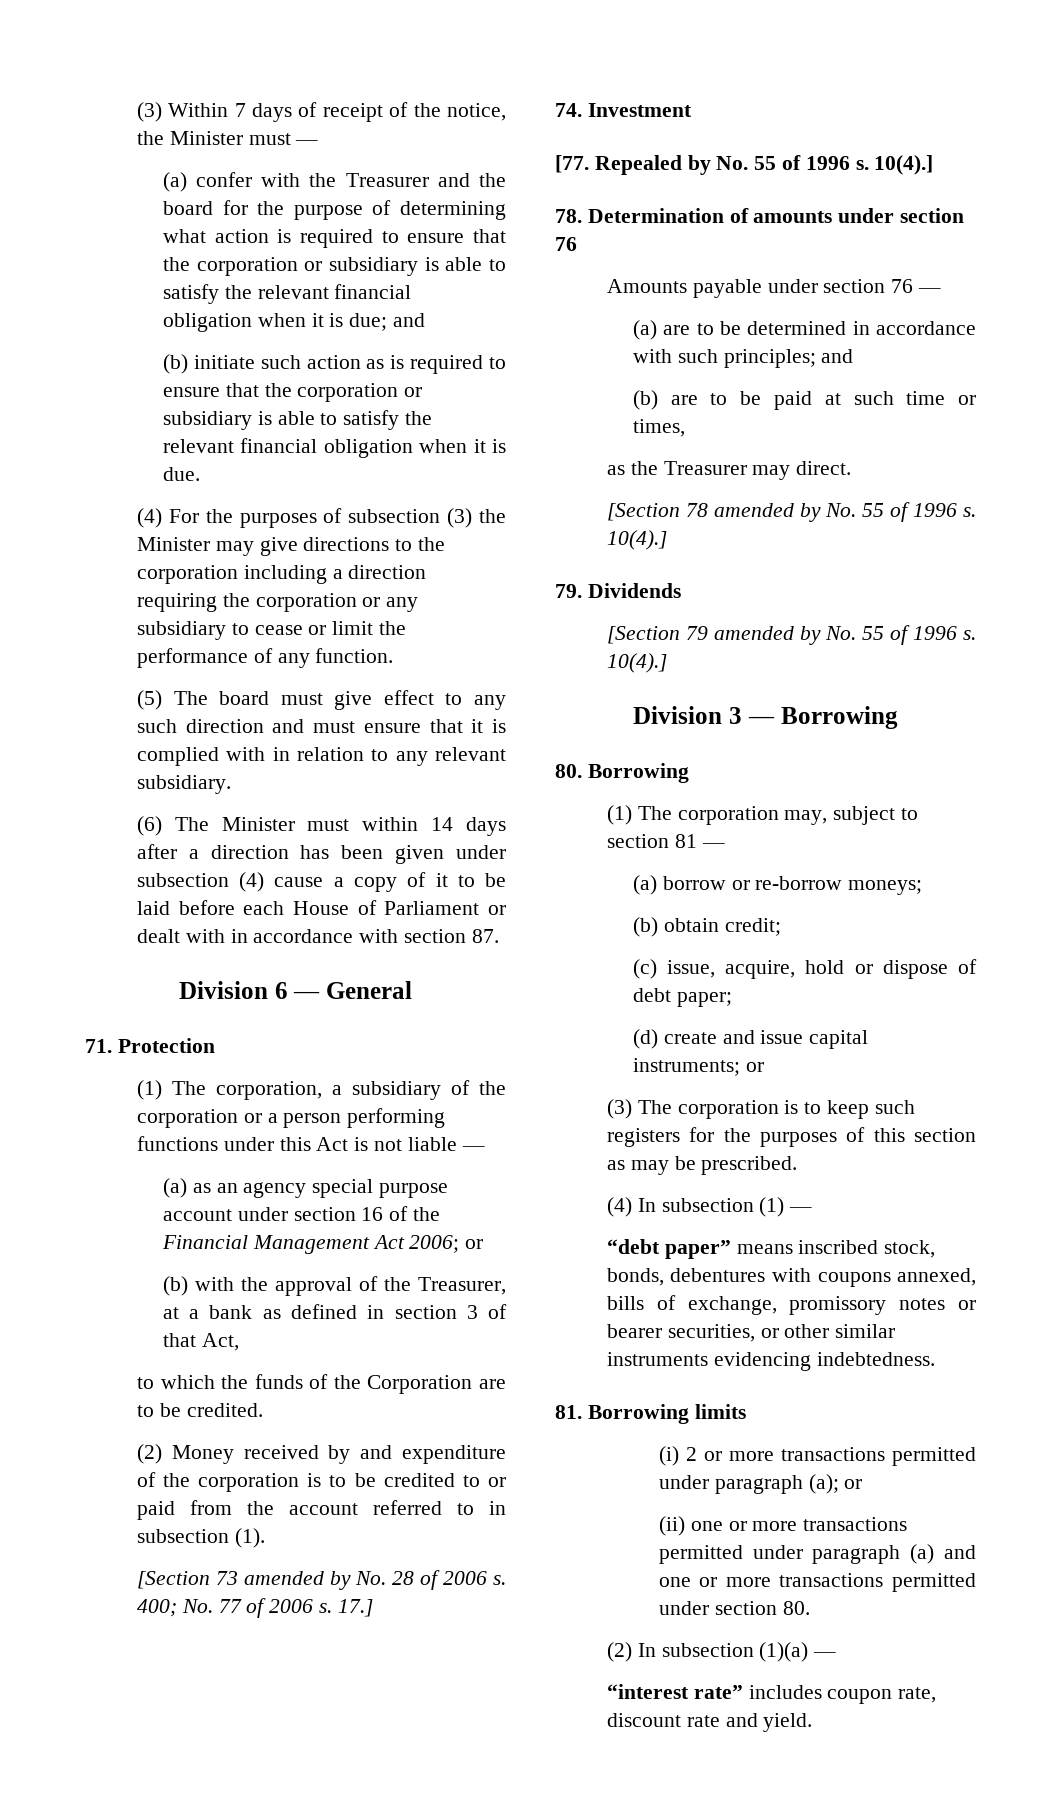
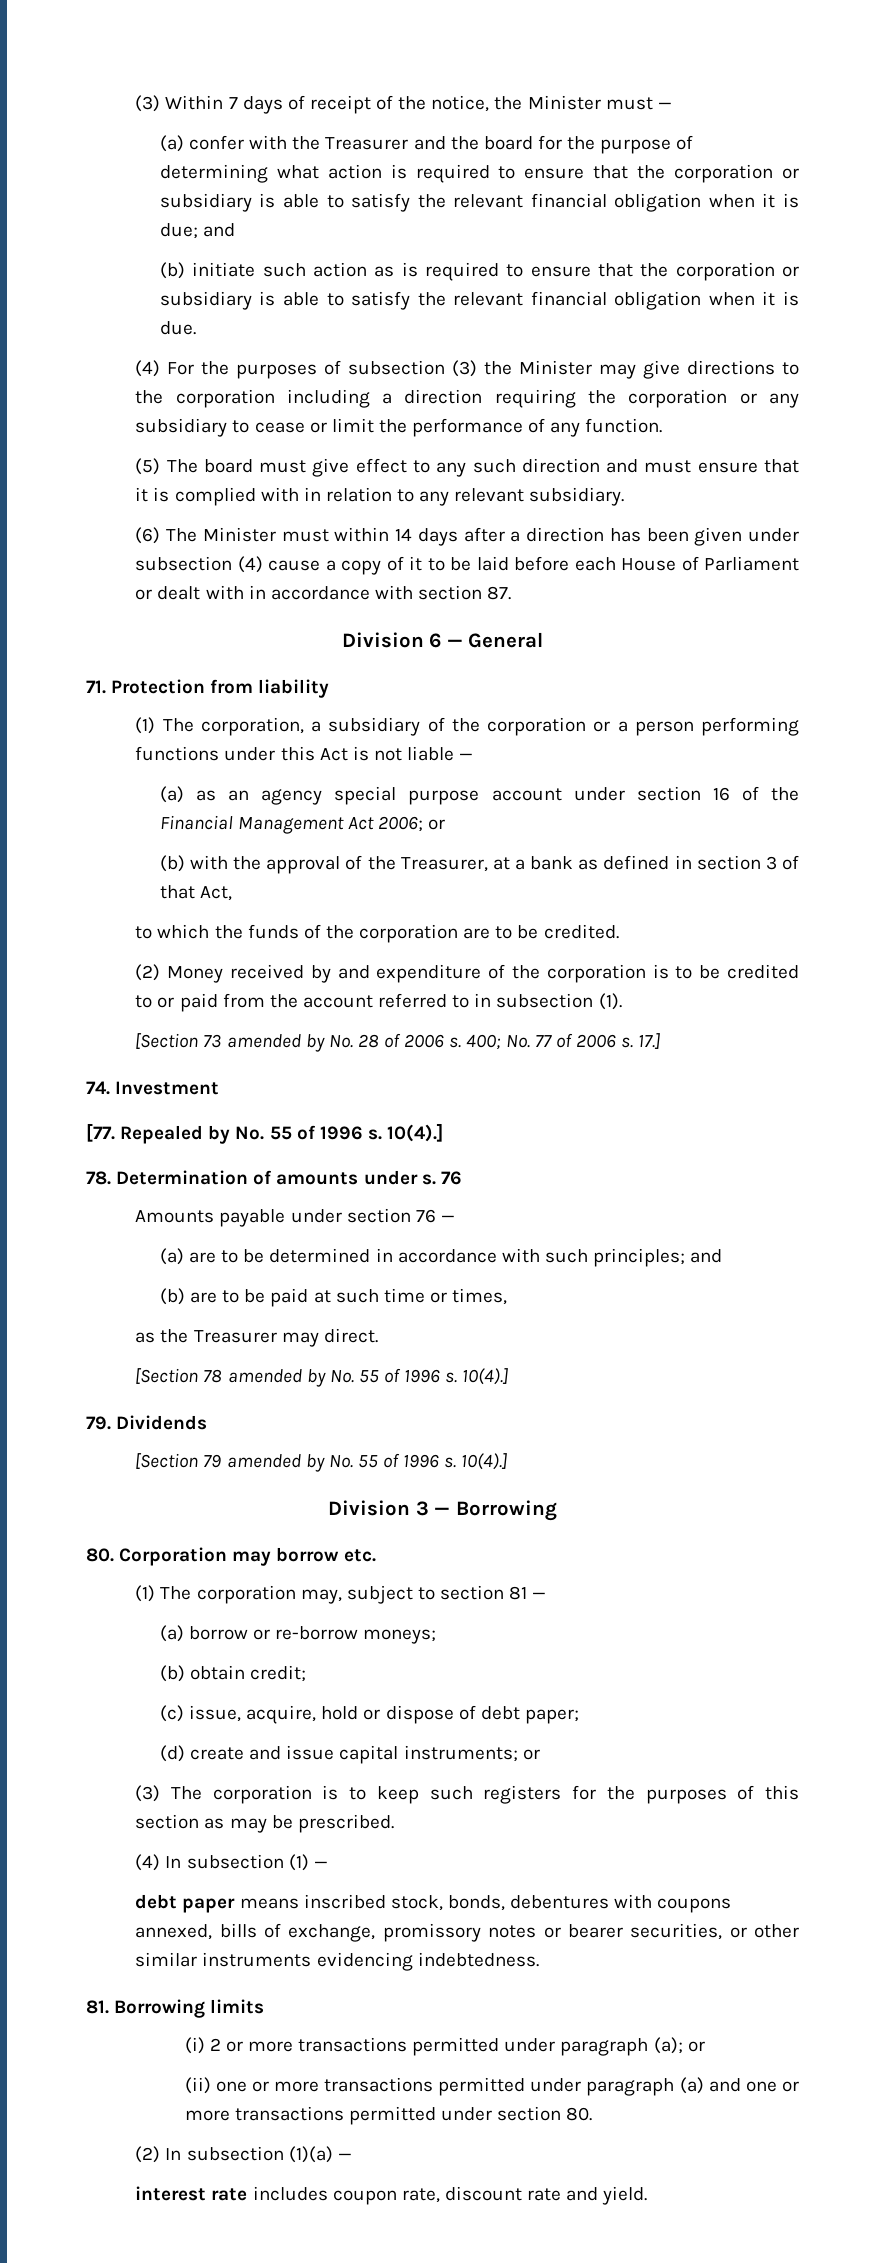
(215, 1045) none -> [210,679,330,698] from liability
[367,1375,473,1394] Corporation -> [359,924,459,943] corporation
[900,208,965,223] section -> [421,1174,436,1185] s.
[587,763,689,783] Borrowing -> [119,1547,376,1566] Corporation may borrow etc.
[606,1239,731,1259] “debt paper” -> [135,1894,236,1913] debt paper
[606,1684,743,1699] “interest rate” -> [135,2186,248,2201] interest rate

